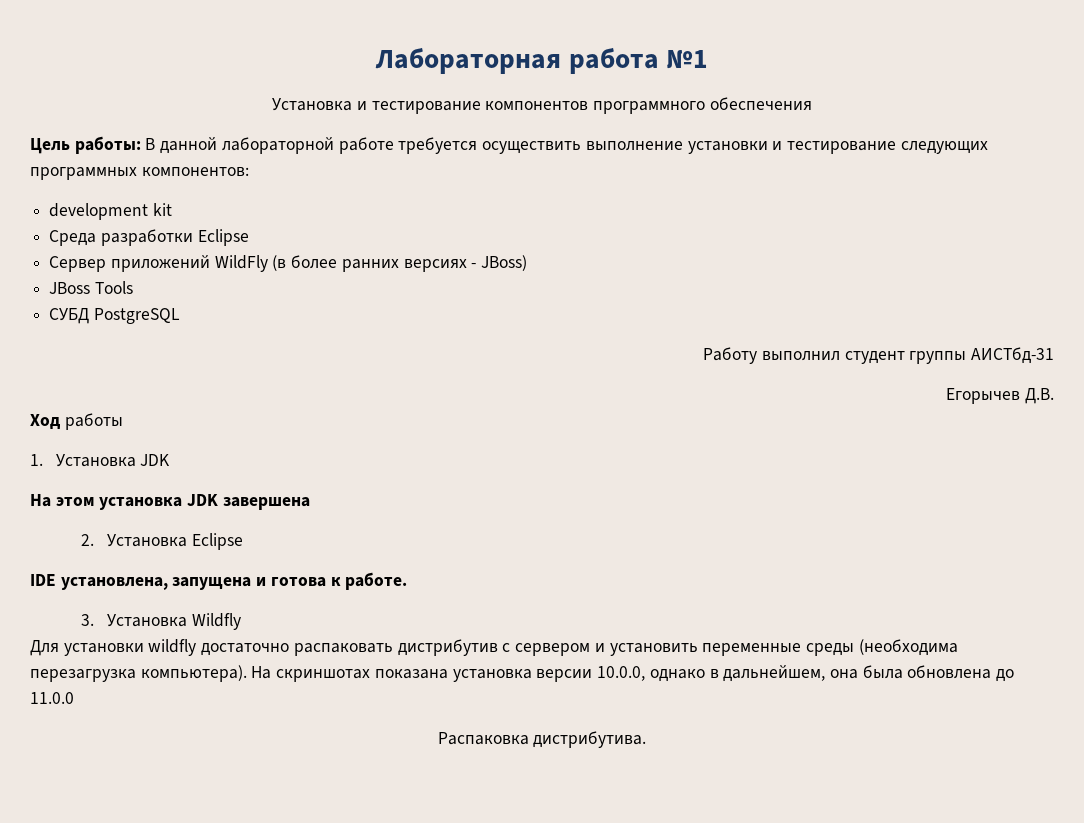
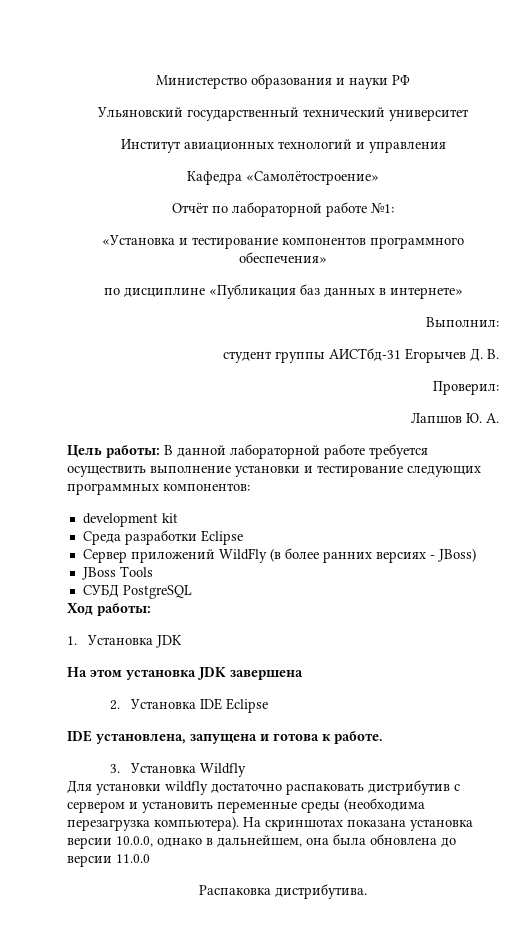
[375,47,708,74] [272,97,812,114] Лабораторная работа №1 // Установка и тестирование компонентов программного обеспечения -> [156,74,410,89] [97,107,469,121] [120,139,446,153] [187,171,379,185] [172,202,394,217] [102,235,464,249] [239,252,327,263] [103,284,463,299] [426,317,499,327] [223,348,499,363] [433,381,499,395] [411,412,499,424] Министерство образования и науки РФ // Ульяновский государственный технический университет // Институт авиационных технологий и управления // Кафедра «Самолётостроение» // Отчёт по лабораторной работе №1: // «Установка и тестирование компонентов программного обеспечения» // по дисциплине «Публикация баз данных в интернете» // Выполнил: // студент группы АИСТбд-31 Егорычев Д. В. // Проверил: // Лапшов Ю. А.
[703,347,1054,364] [946,388,1054,404] // Работу выполнил студент группы АИСТбд-31 // Егорычев Д.В. -> (192, 592) none
[64,413,123,430] работы -> [97,603,151,616] работы:
(187, 540) none -> [200,698,223,710] IDE
(1015, 675) none -> [67,855,112,867] версии

